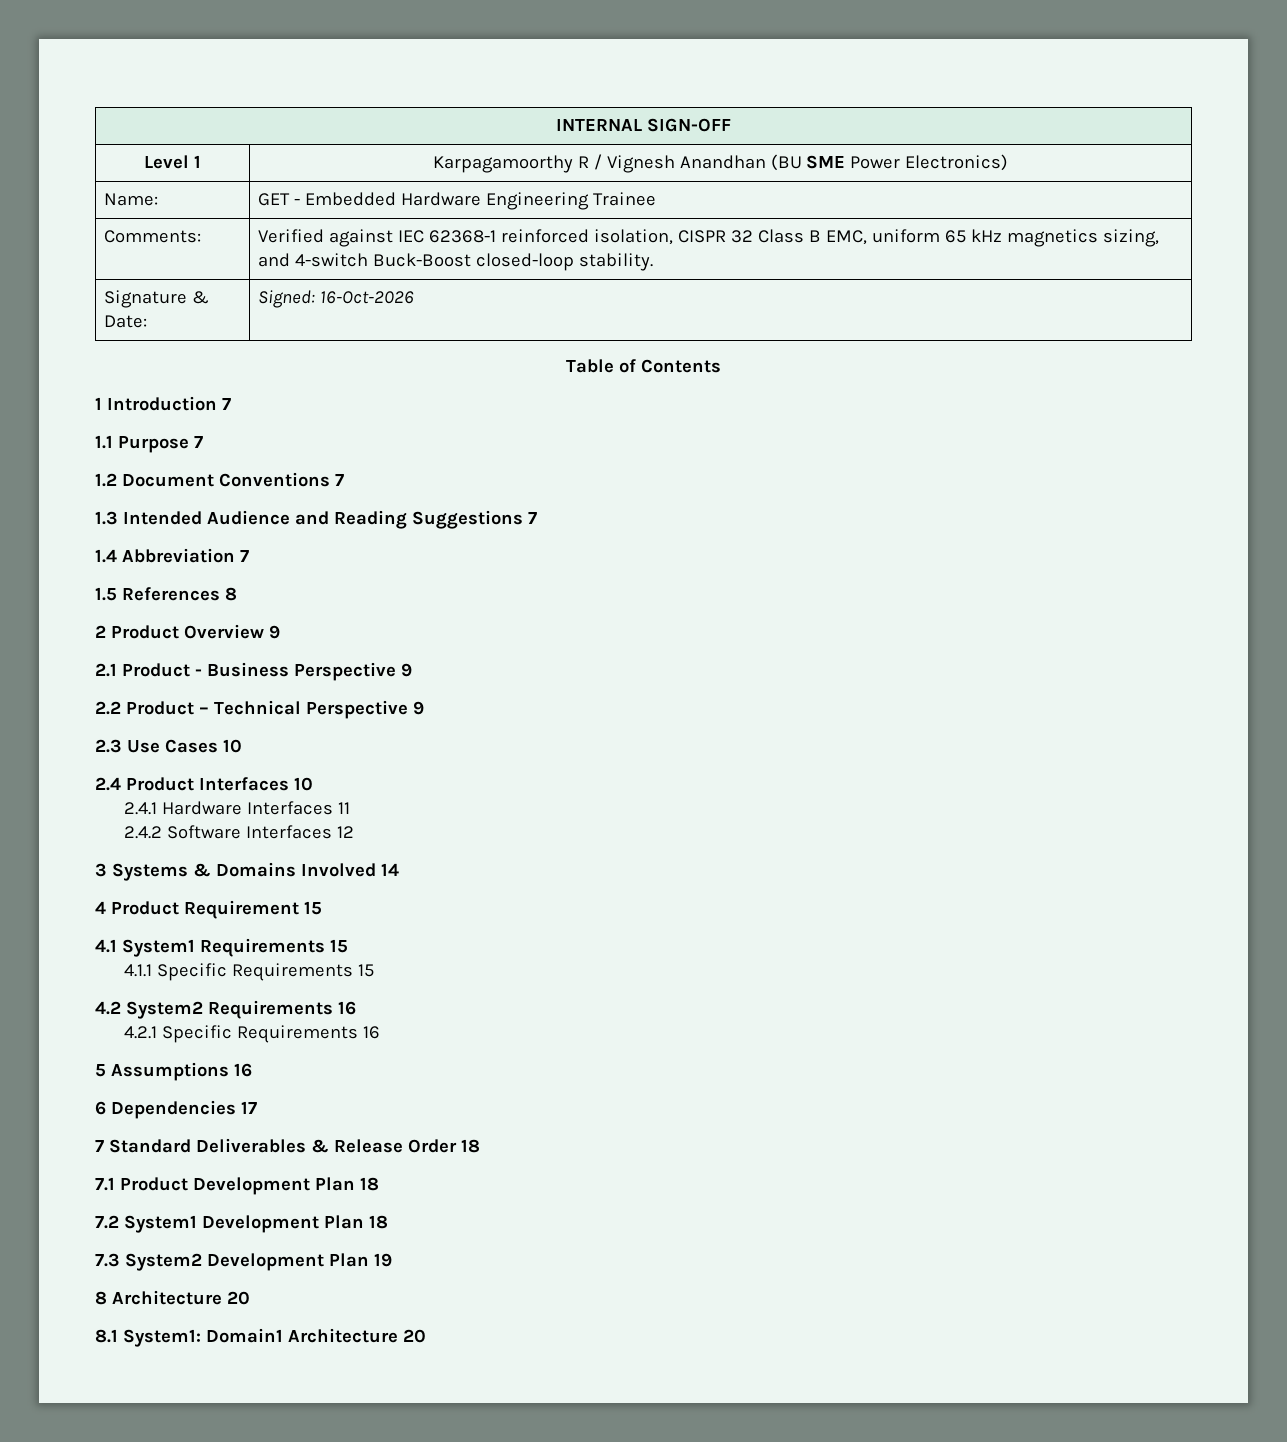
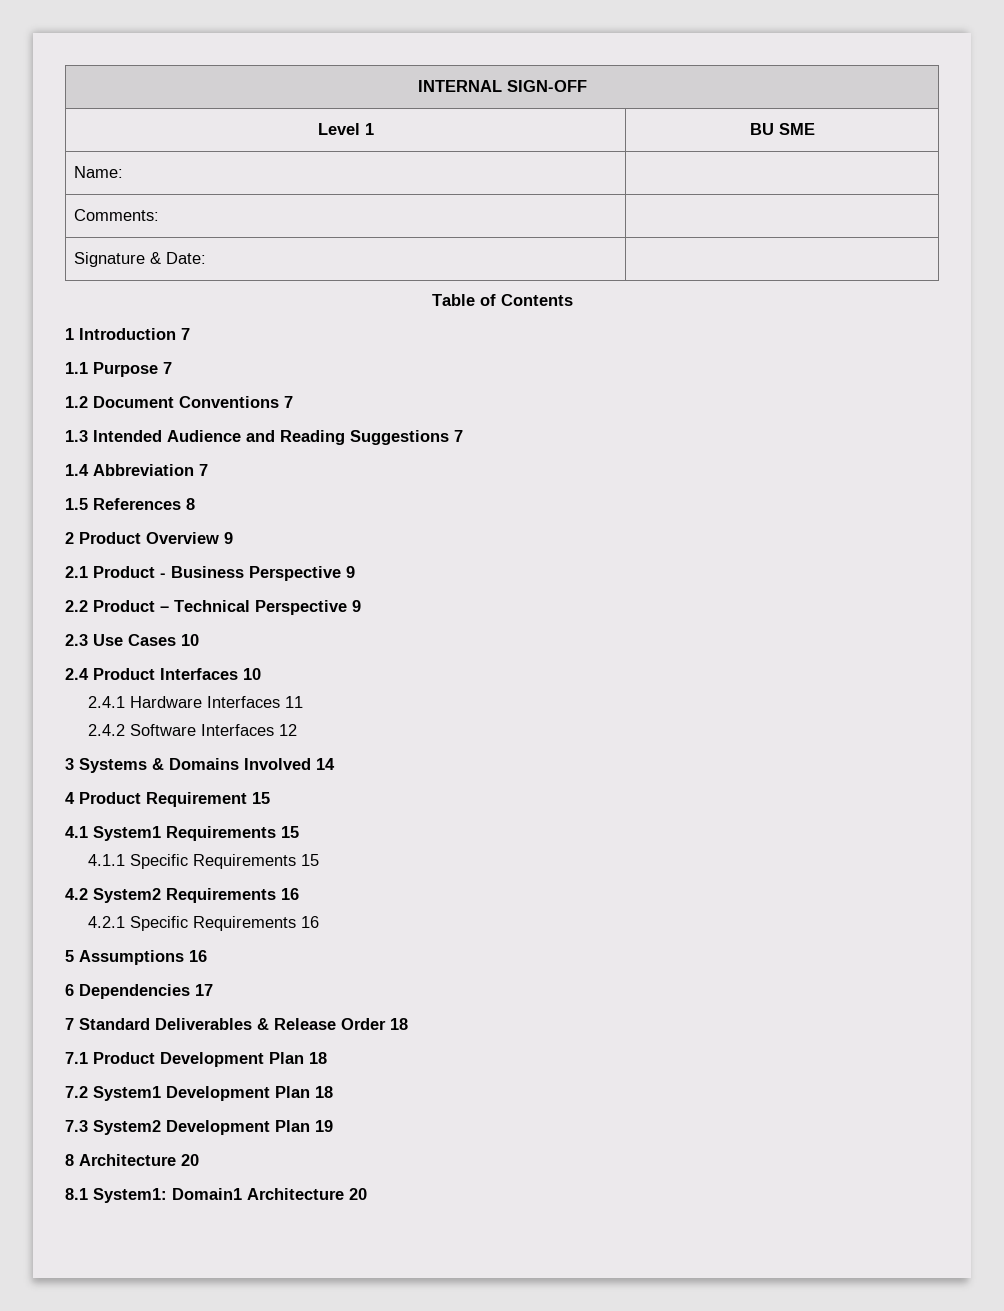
[432,154,802,173] Karpagamoorthy R / Vignesh Anandhan (BU -> [749,123,774,135] BU
[850,154,1009,171] Power Electronics) -> (815, 129) none
[258,192,657,210] [104,230,202,243] [258,229,1160,247] [258,253,654,271] GET - Embedded Hardware Engineering Trainee // Comments: | Verified against IEC 62368-1 reinforced isolation, CISPR 32 Class B EMC, uniform 65 kHz magnetics sizing, and 4-switch Buck-Boost closed-loop stability. -> [74,209,160,221] // Comments: |
[258,290,415,308] Signed: 16-Oct-2026 -> (207, 258) none

